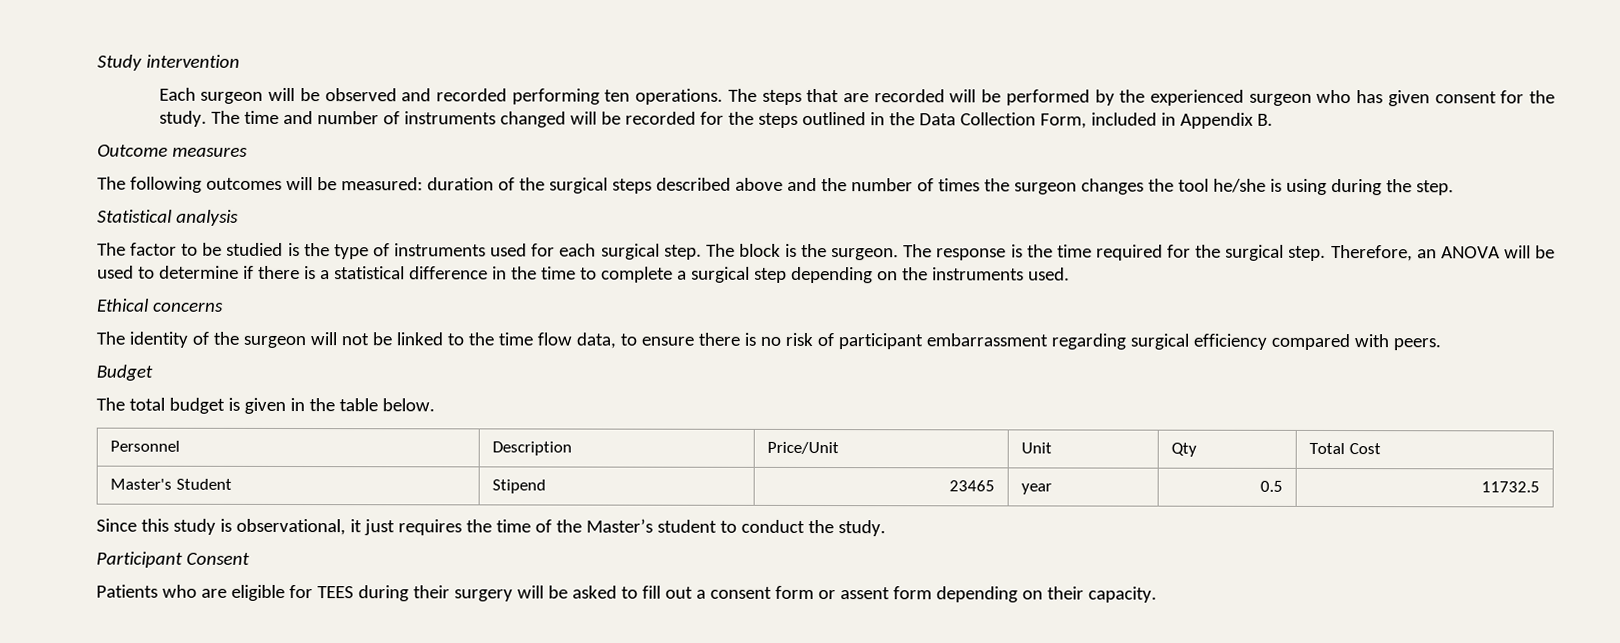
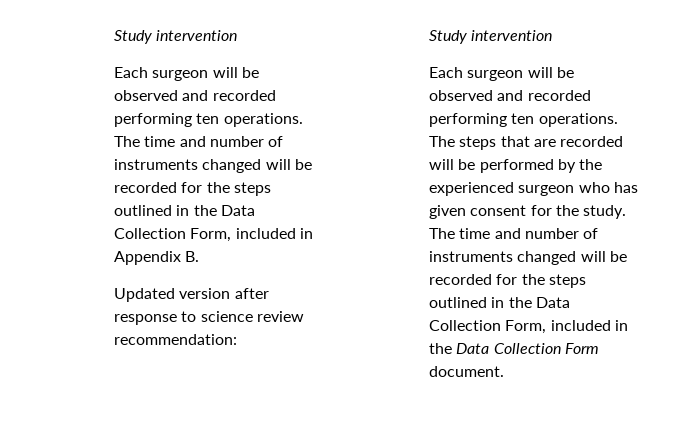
[97,54,240,71] Study intervention -> [114,30,238,44] [114,67,259,81] [114,90,276,101] [114,113,303,127] [114,136,283,147] [114,159,312,173] [114,182,271,196] [114,205,255,216] [114,228,313,242] [114,251,200,265] [114,288,269,302] [114,311,304,325] [114,334,238,345] [429,30,553,44] Study intervention // Each surgeon will be observed and recorded performing ten operations. The time and number of instruments changed will be recorded for the steps outlined in the Data Collection Form, included in Appendix B. // Updated version after response to science review recommendation: // Study intervention
[1179,112,1273,129] [97,144,248,157] [97,176,1454,196] [97,209,239,226] [97,242,1555,262] [97,265,1070,284] [97,298,224,312] [96,331,1441,351] [96,364,153,381] [96,397,435,414] [110,440,181,452] [492,441,573,456] [767,441,840,455] [1021,442,1053,454] [1171,442,1198,457] [1309,442,1381,455] [110,478,232,490] [492,479,547,494] [948,480,995,492] [1021,483,1053,495] [1259,480,1283,492] [1480,481,1540,493] [96,518,886,537] [96,551,250,568] [96,584,1157,603] Appendix B. // Outcome measures // The following outcomes will be measured: duration of the surgical steps described above and the number of times the surgeon changes the tool he/she is using during the step. // Statistical analysis // The factor to be studied is the type of instruments used for each surgical step. The block is the surgeon. The response is the time required for the surgical step. Therefore, an ANOVA will be used to determine if there is a statistical difference in the time to complete a surgical step depending on the instruments used. // Ethical concerns // The identity of the surgeon will not be linked to the time flow data, to ensure there is no risk of participant embarrassment regarding surgical efficiency compared with peers. // Budget // The total budget is given in the table below. // Personnel | Description | Price/Unit | Unit | Qty | Total Cost // Master's Student | Stipend | 23465 | year | 0.5 | 11732.5 // Since this study is observational, it just requires the time of the Master’s student to conduct the study. // Participant Consent // Patients who are eligible for TEES during their surgery will be asked to fill out a consent form or assent form depending on their capacity. -> [429,343,599,354] [429,366,505,377] the Data Collection Form document.

